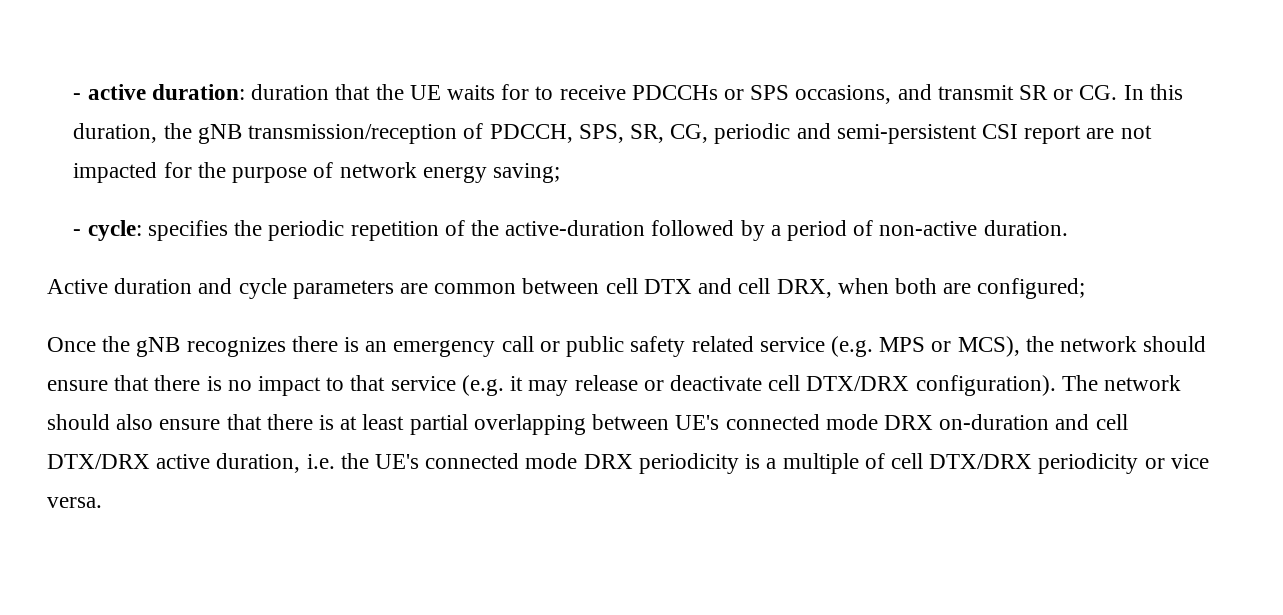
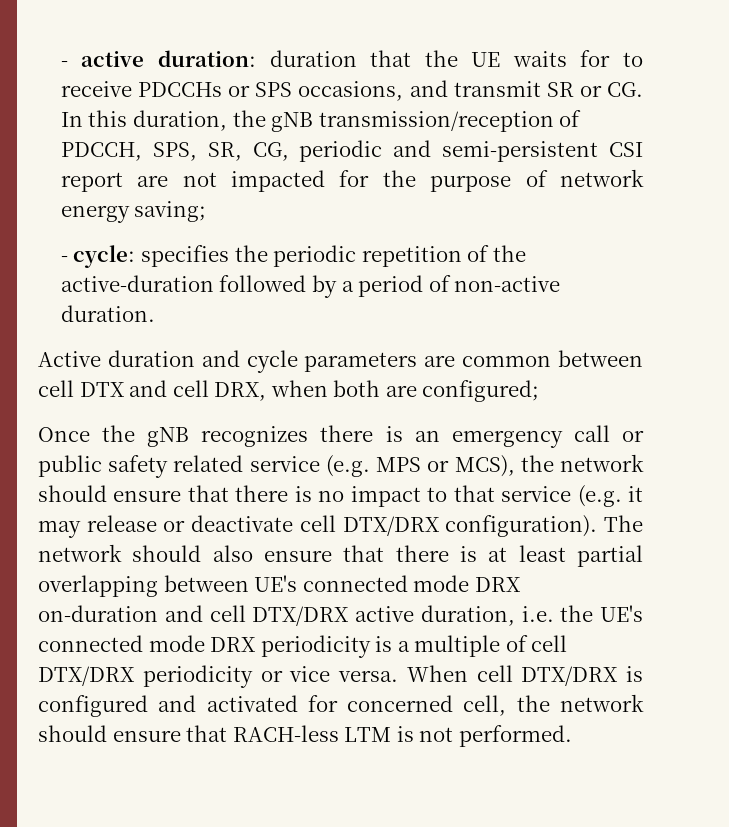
(102, 502) none -> [406,665,643,686] [38,694,644,717] [38,725,572,747] When cell DTX/DRX is configured and activated for concerned cell, the network should ensure that RACH-less LTM is not performed.

